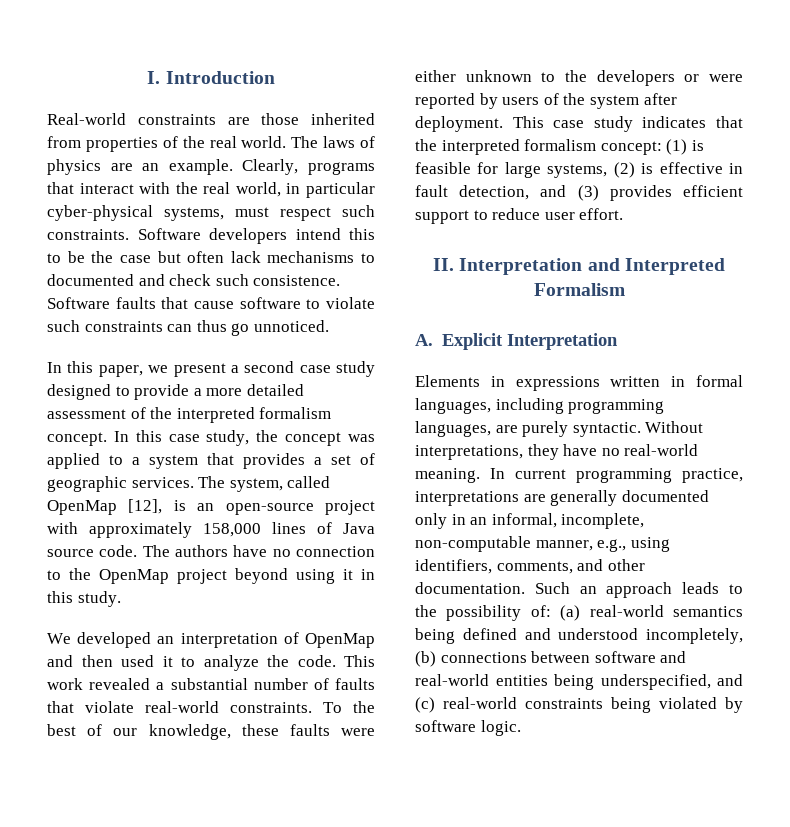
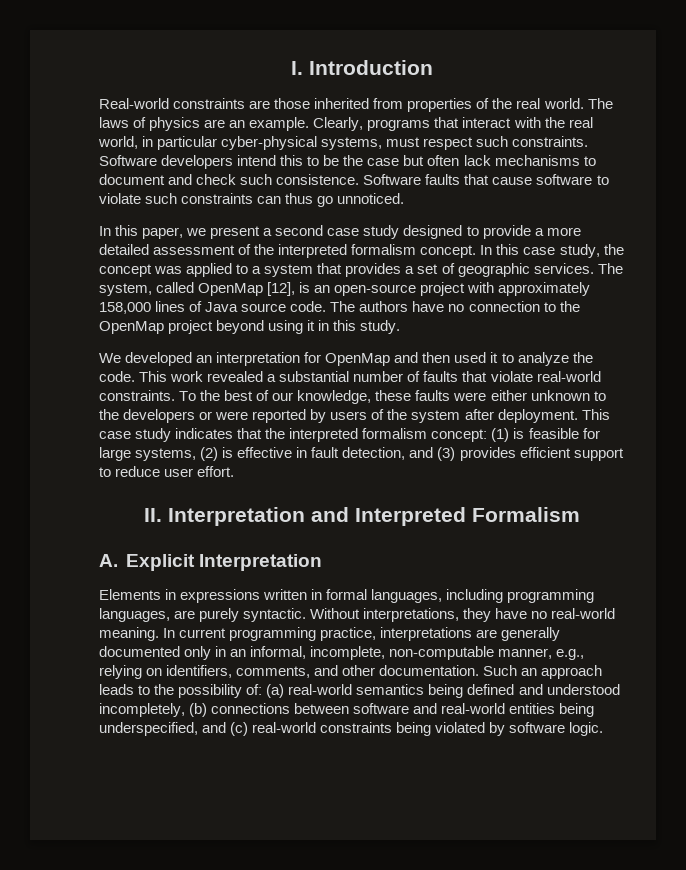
[47,274,134,286] documented -> [99,174,165,185] document
[283,632,299,644] of -> [304,352,322,363] for
[630,537,670,552] using -> [99,665,163,679] relying on

